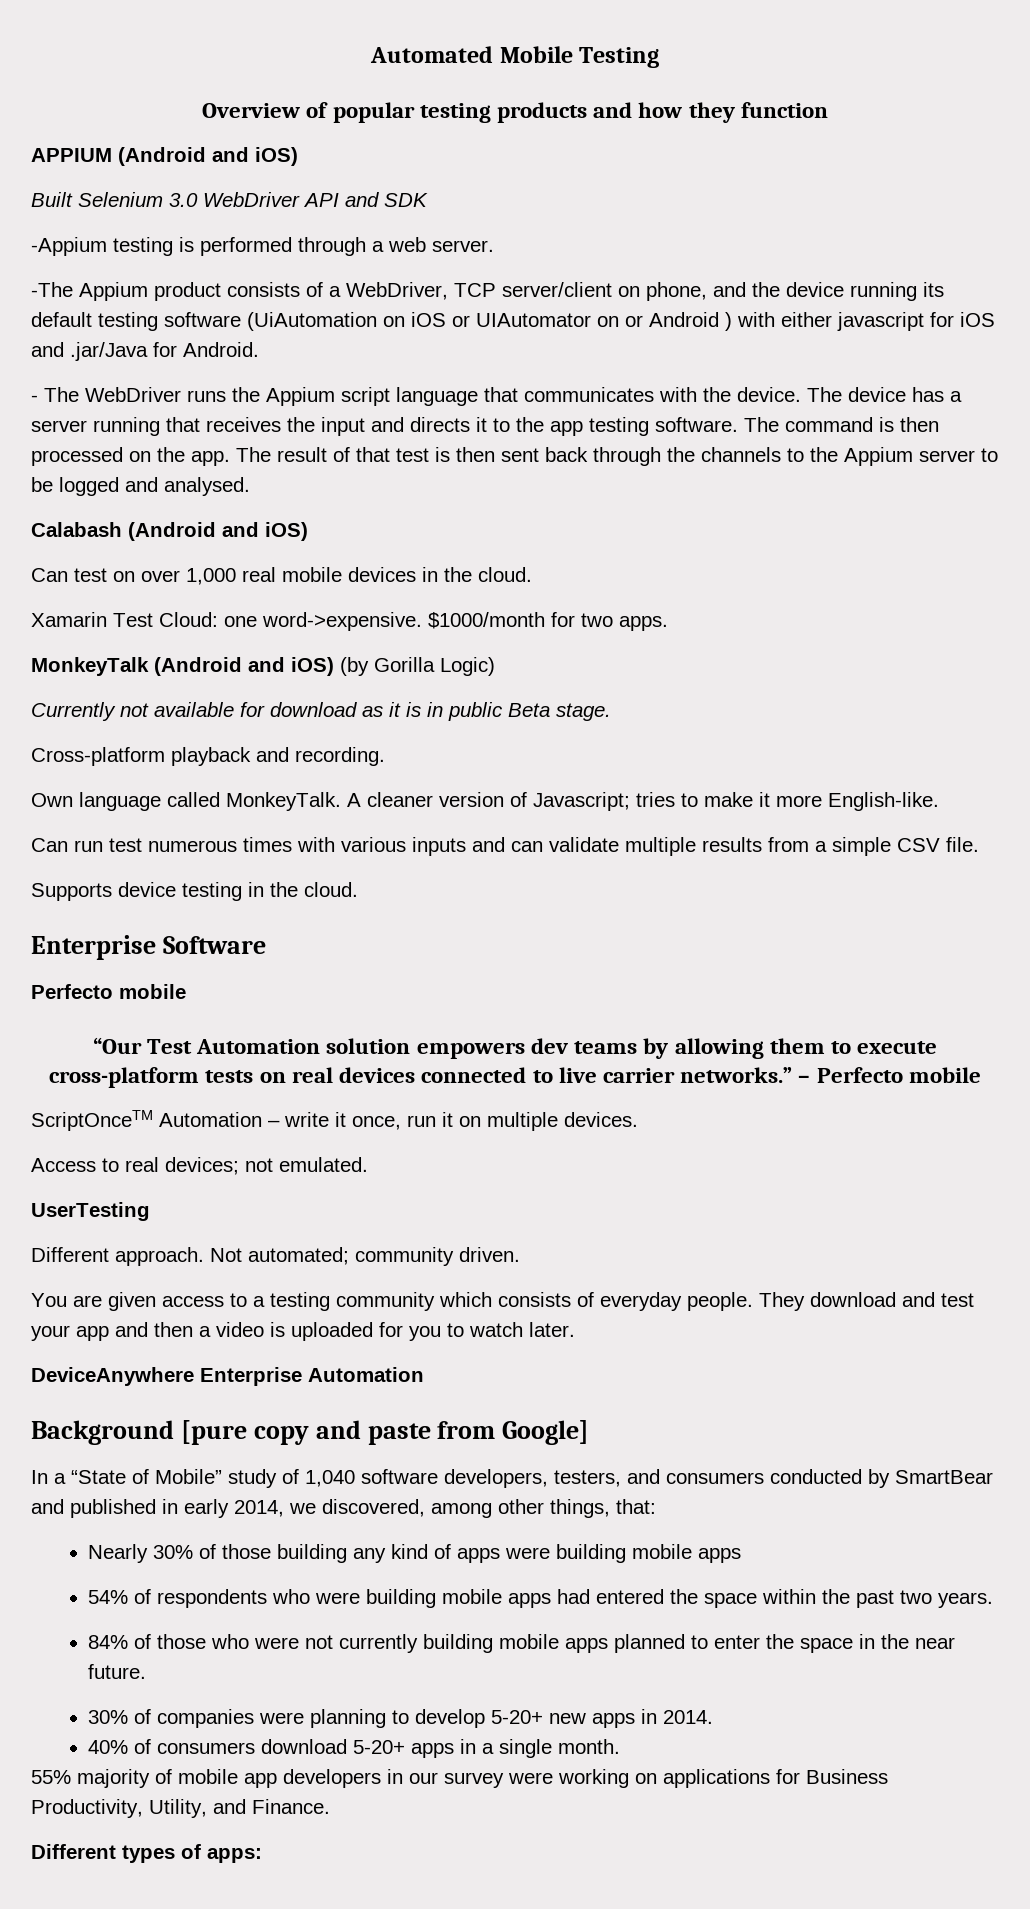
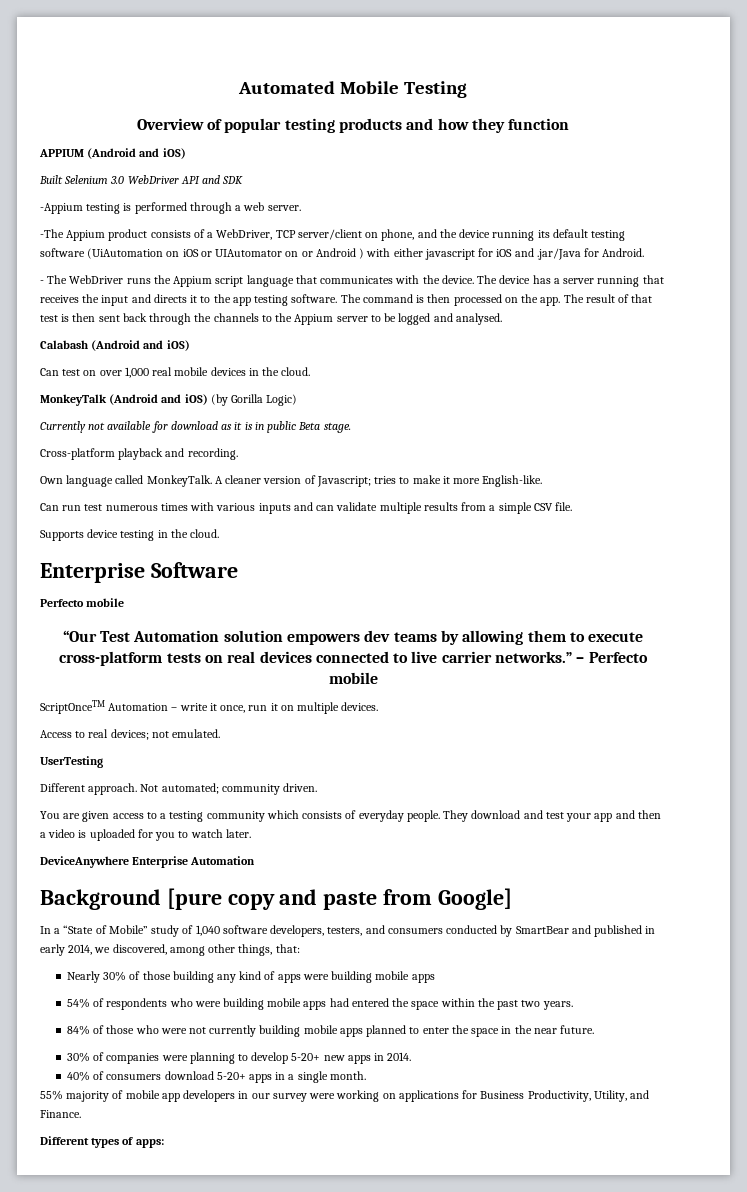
[31,612,668,631] // Xamarin Test Cloud: one word->expensive. $1000/month for two apps. -> (311, 371) none

